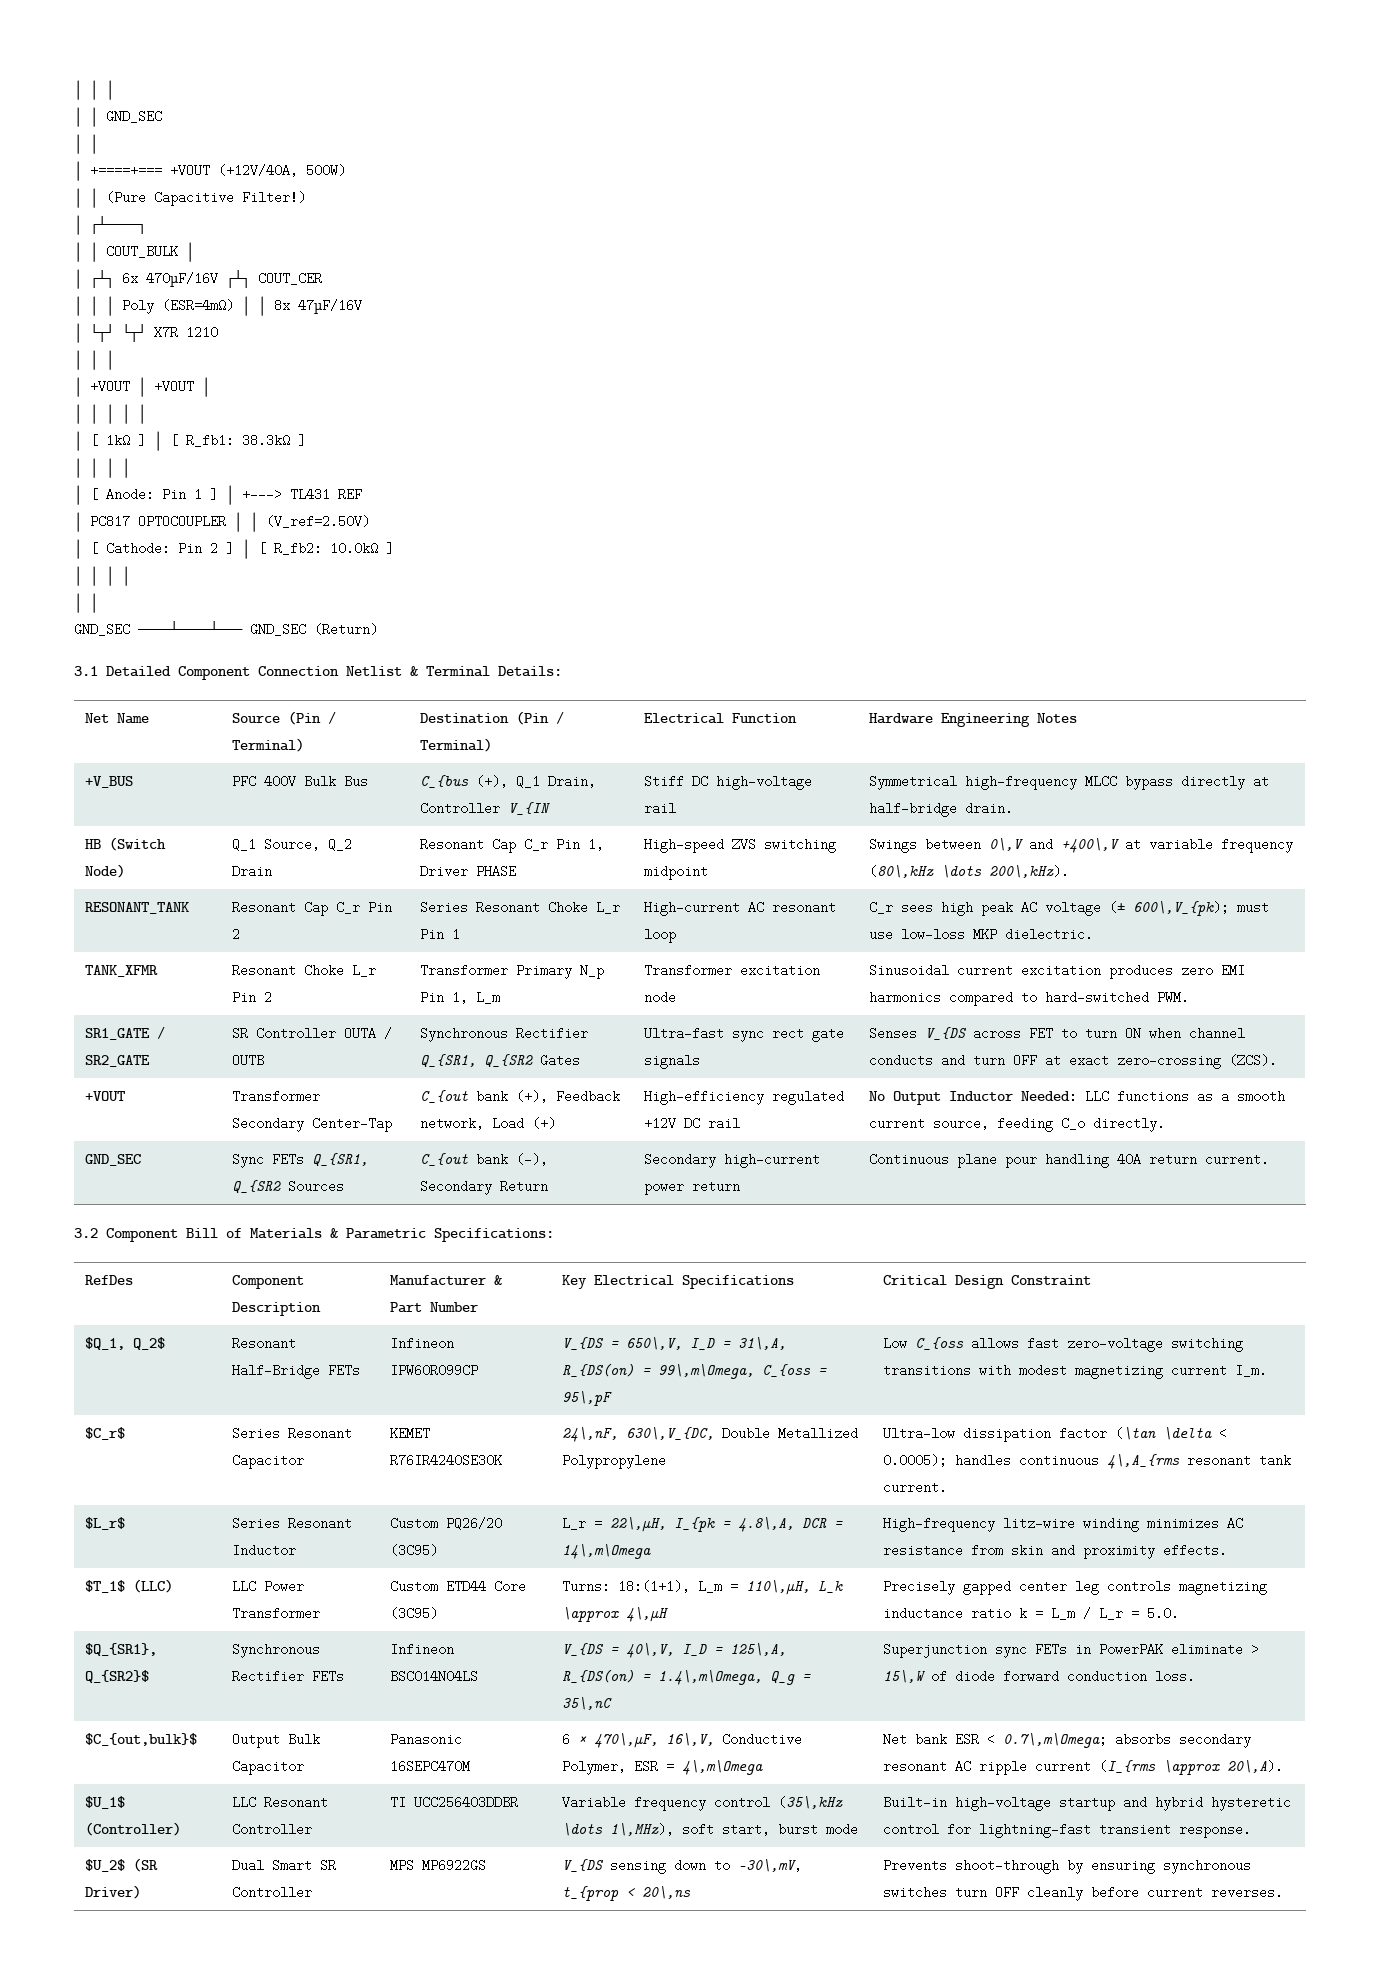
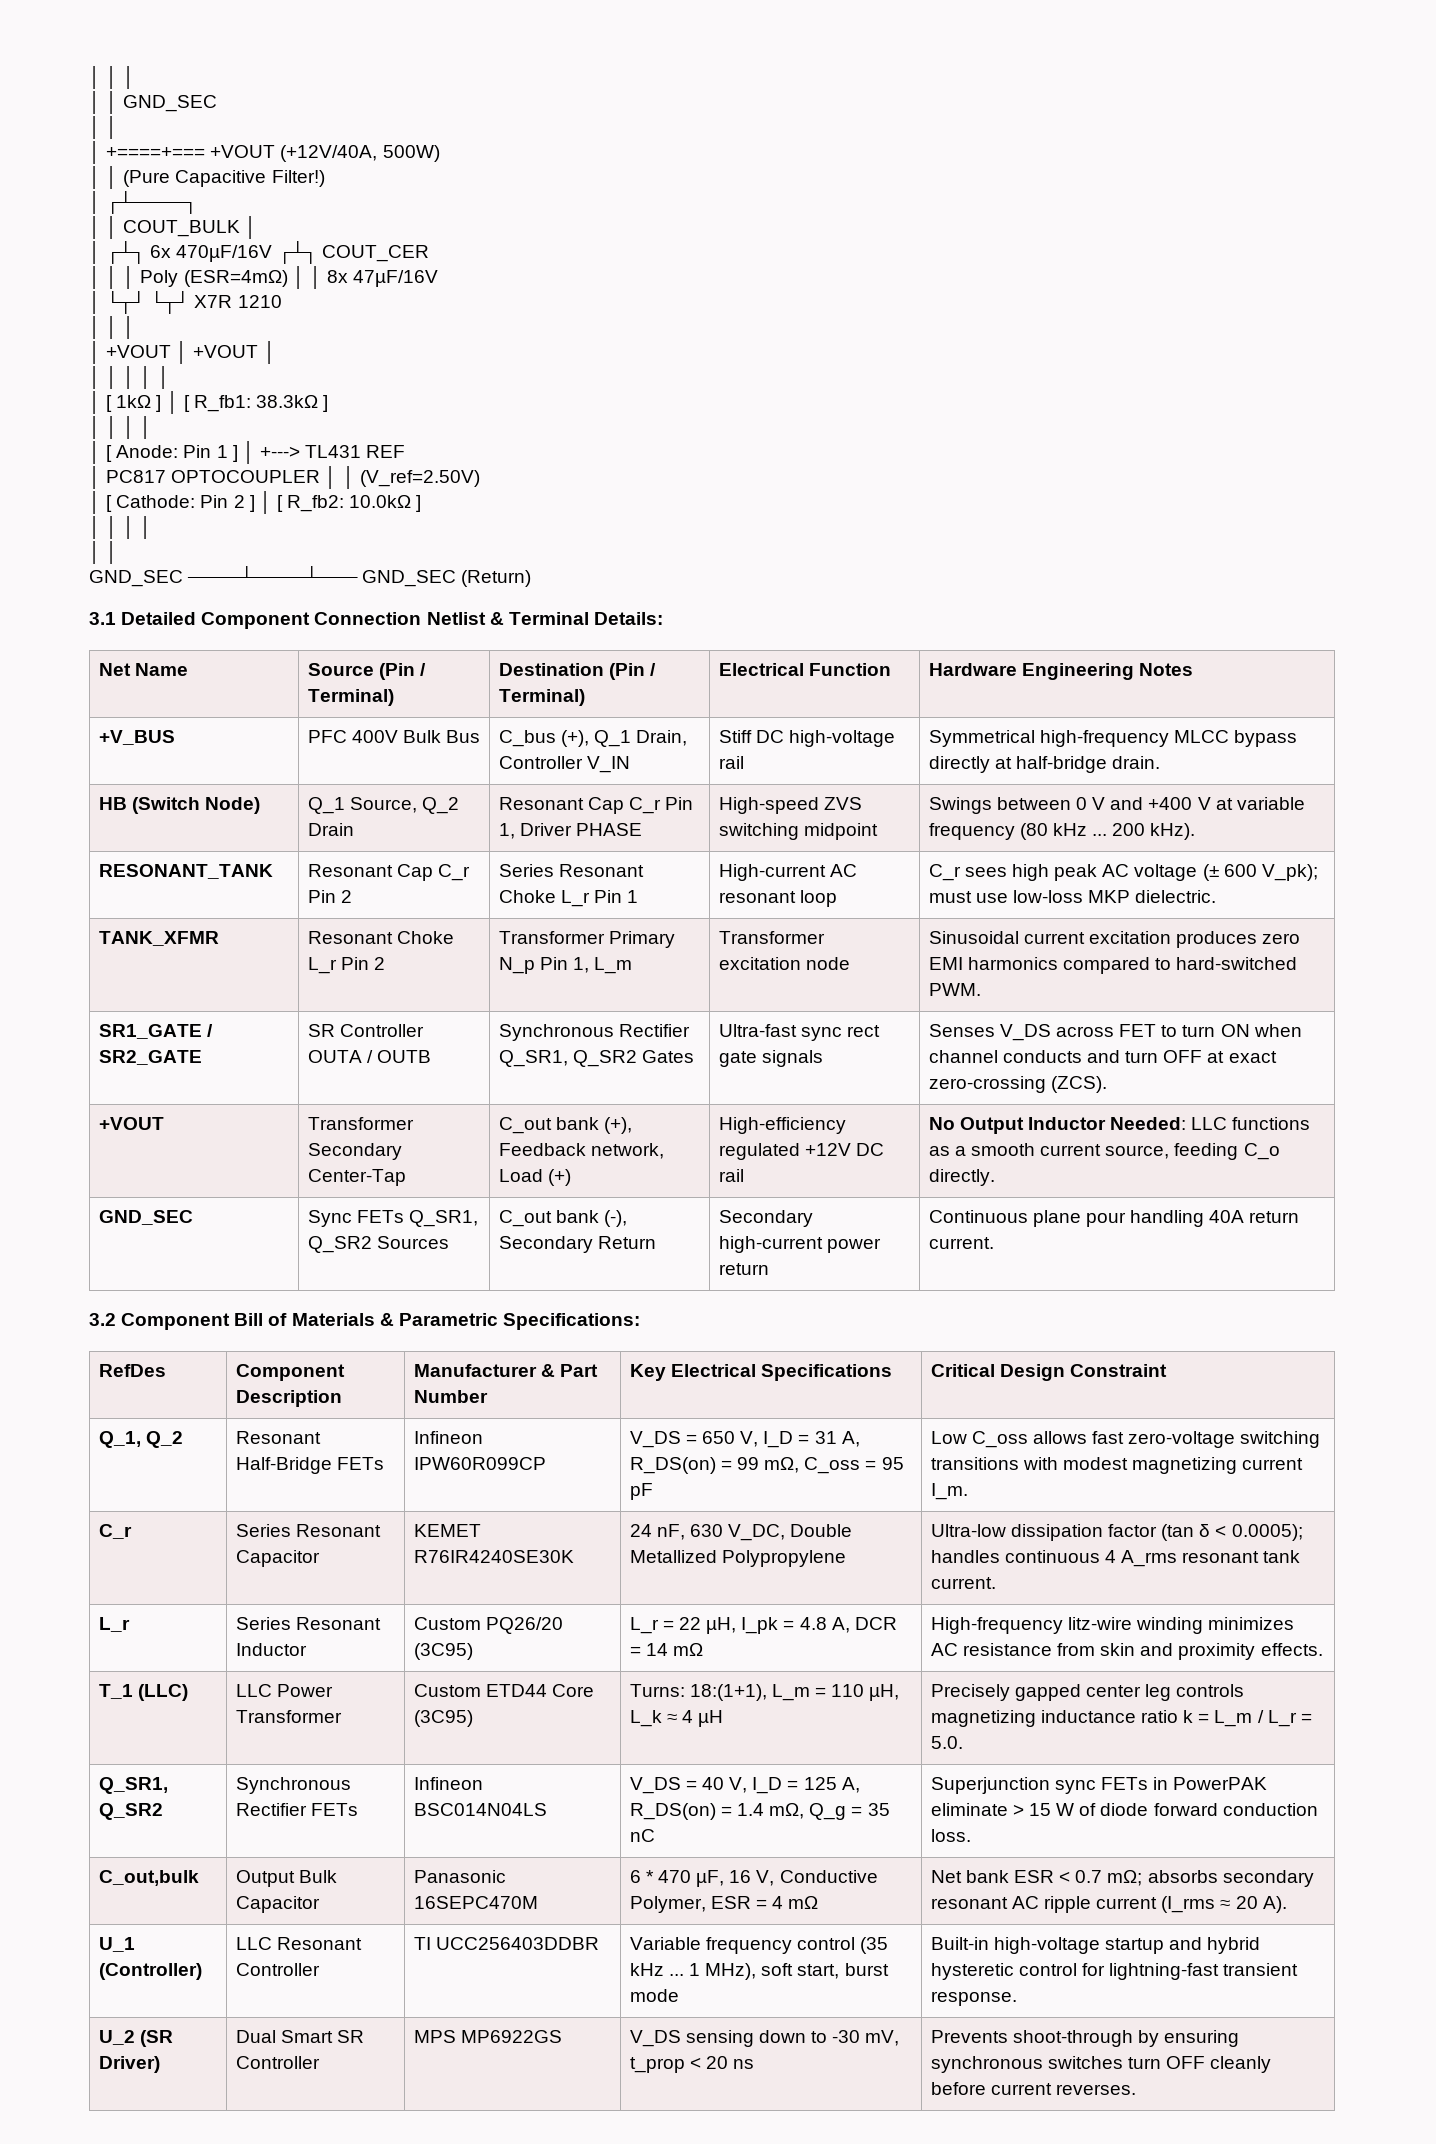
[420,775,470,788] C_{bus -> [498,730,556,747] C_bus
[508,802,551,815] V_{IN -> [586,756,630,773] V_IN
[989,837,1294,853] [869,864,1070,878] 0\,V and +400\,V at variable frequency (80\,kHz \dots 200\,kHz). -> [1076,797,1305,810] [928,823,1196,840] 0 V and +400 V at variable frequency (80 kHz ... 200 kHz).
[1133,900,1230,916] 600\,V_{pk); -> [1223,864,1318,881] 600 V_pk);
[420,1054,534,1067] Q_{SR1, Q_{SR2 -> [498,1050,637,1067] Q_SR1, Q_SR2
[925,1027,968,1040] V_{DS -> [999,1024,1051,1041] V_DS
[420,1090,469,1103] C_{out -> [498,1117,552,1134] C_out
[312,1153,369,1166] [232,1180,282,1193] Q_{SR1, Q_{SR2 -> [409,1210,479,1227] [307,1236,372,1253] Q_SR1, Q_SR2
[420,1153,469,1166] C_{out -> [498,1210,552,1227] C_out
[85,1337,166,1350] $Q_1, Q_2$ -> [98,1431,183,1448] Q_1, Q_2
[562,1336,787,1350] [562,1363,828,1379] [562,1390,613,1406] V_{DS = 650\,V, I_D = 31\,A, R_{DS(on) = 99\,m\Omega, C_{oss = 95\,pF -> [629,1431,860,1448] [629,1457,904,1474] [629,1483,653,1500] V_DS = 650 V, I_D = 31 A, R_DS(on) = 99 mΩ, C_oss = 95 pF
[915,1337,965,1350] C_{oss -> [971,1431,1028,1448] C_oss
[85,1427,126,1440] $C_r$ -> [98,1524,132,1539] C_r
[562,1426,715,1442] 24\,nF, 630\,V_{DC, -> [629,1524,786,1541] 24 nF, 630 V_DC,
[1115,1426,1213,1440] (\tan \delta -> [1161,1524,1211,1541] (tan δ
[1107,1453,1181,1469] 4\,A_{rms -> [1105,1550,1178,1567] 4 A_rms
[85,1517,126,1530] $L_r$ -> [98,1617,130,1632] L_r
[610,1516,844,1532] [562,1543,652,1559] 22\,µH, I_{pk = 4.8\,A, DCR = 14\,m\Omega -> [679,1617,897,1634] [629,1643,704,1656] 22 µH, I_pk = 4.8 A, DCR = 14 mΩ
[85,1580,126,1593] $T_1$ -> [98,1684,133,1699] T_1
[746,1579,844,1595] [562,1606,669,1622] 110\,µH, L_k \approx 4\,µH -> [831,1684,900,1701] [629,1710,724,1727] 110 µH, L_k ≈ 4 µH
[85,1643,158,1656] [85,1670,150,1683] $Q_{SR1}, Q_{SR2}$ -> [98,1777,168,1794] [98,1803,163,1820] Q_SR1, Q_SR2
[562,1642,787,1658] [562,1669,812,1685] [562,1696,613,1710] V_{DS = 40\,V, I_D = 125\,A, R_{DS(on) = 1.4\,m\Omega, Q_g = 35\,nC -> [629,1777,860,1794] [629,1803,890,1820] [629,1829,655,1842] V_DS = 40 V, I_D = 125 A, R_DS(on) = 1.4 mΩ, Q_g = 35 nC
[883,1669,926,1683] 15\,W -> [1029,1803,1075,1816] 15 W
[85,1733,198,1746] $C_{out,bulk}$ -> [98,1870,199,1886] C_out,bulk
[578,1732,715,1748] × 470\,µF, 16\,V, -> [645,1870,775,1887] * 470 µF, 16 V,
[682,1759,764,1775] 4\,m\Omega -> [772,1896,819,1909] 4 mΩ
[1003,1732,1108,1748] 0.7\,m\Omega; -> [1075,1870,1143,1886] 0.7 mΩ;
[1099,1759,1284,1775] [85,1796,126,1809] (I_{rms \approx 20\,A). // $U_1$ -> [1161,1896,1287,1913] [98,1937,135,1952] (I_rms ≈ 20 A). // U_1
[778,1795,844,1809] [562,1822,675,1836] (35\,kHz \dots 1\,MHz), -> [860,1937,889,1954] [629,1963,757,1980] (35 kHz ... 1 MHz),
[85,1859,126,1872] $U_2$ -> [98,2030,135,2045] U_2
[562,1859,605,1872] V_{DS -> [629,2030,681,2047] V_DS
[738,1858,803,1872] [562,1885,692,1901] -30\,mV, t_{prop < 20\,ns -> [832,2030,900,2046] [629,2056,755,2073] -30 mV, t_prop < 20 ns

